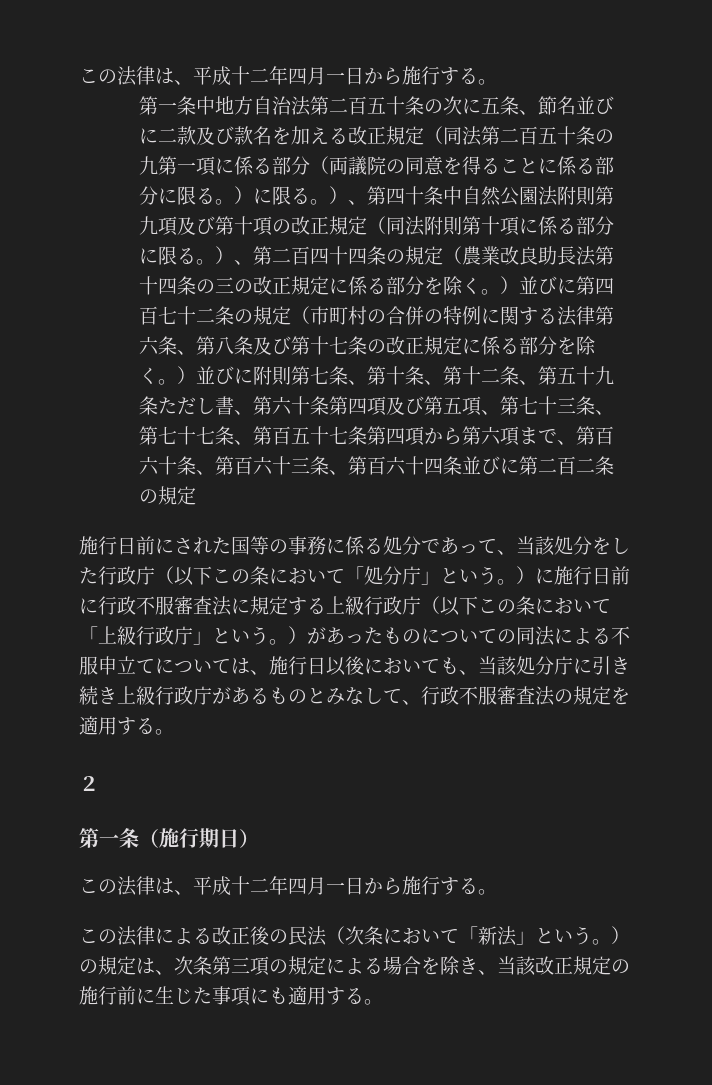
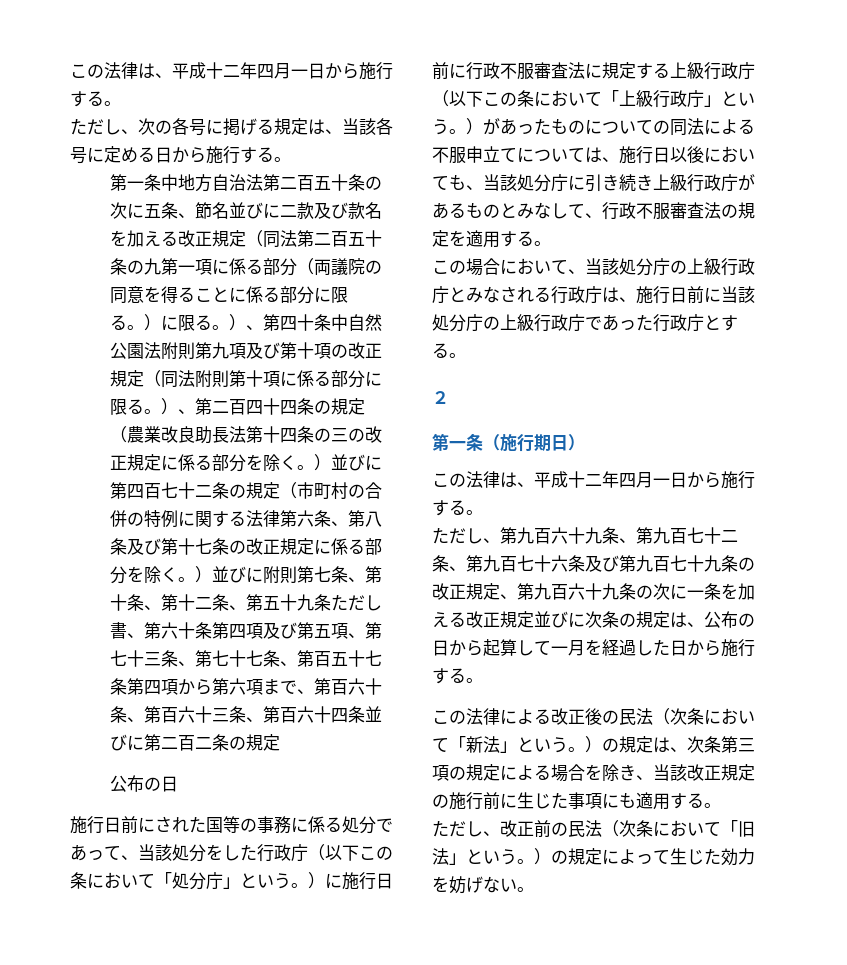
(497, 82) none -> [70,118,393,136] [70,146,291,164] // ただし、次の各号に掲げる規定は、当該各号に定める日から施行する。
(197, 495) none -> [110,775,179,792] // 公布の日
(174, 732) none -> [432,258,755,276] [432,286,755,304] [432,314,738,332] [432,343,466,358] // この場合において、当該処分庁の上級行政庁とみなされる行政庁は、施行日前に当該処分庁の上級行政庁であった行政庁とする。
(497, 892) none -> [432,527,738,544] [432,555,755,572] [432,583,755,600] [432,611,755,628] [432,639,755,657] [432,668,483,684] // ただし、第九百六十九条、第九百七十二条、第九百七十六条及び第九百七十九条の改正規定、第九百六十九条の次に一条を加える改正規定並びに次条の規定は、公布の日から起算して一月を経過した日から施行する。
(383, 1002) none -> [432,820,755,838] [432,848,755,866] [432,876,534,894] // ただし、改正前の民法（次条において「旧法」という。）の規定によって生じた効力を妨げない。

